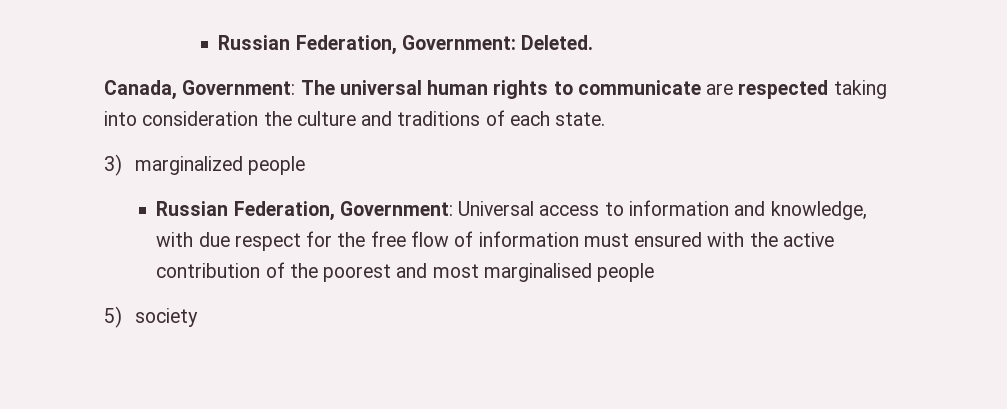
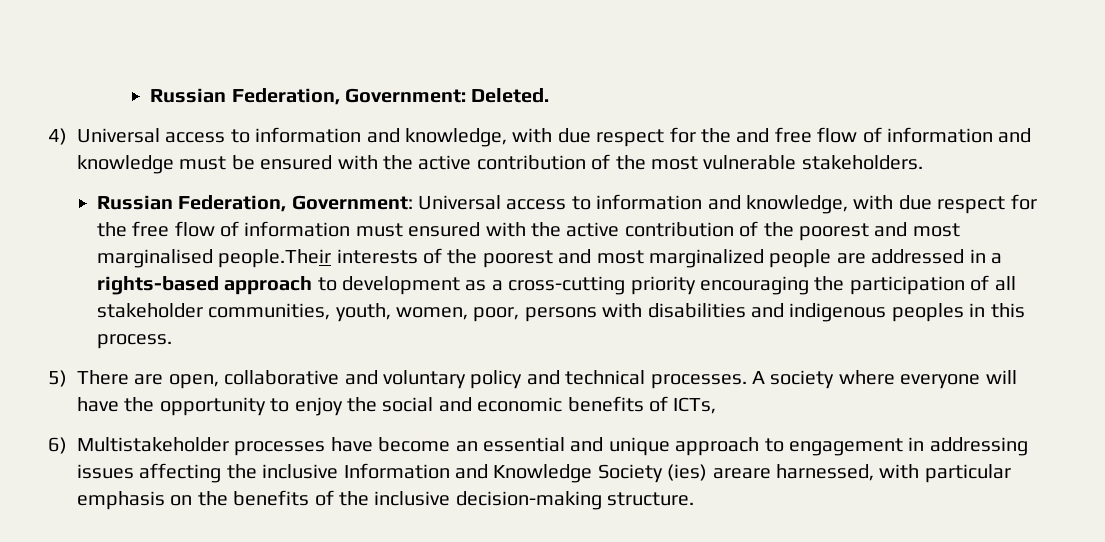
[104,80,887,100] [104,110,606,126] [104,154,306,176] Canada, Government: The universal human rights to communicate are respected taking into consideration the culture and traditions of each state. // 3) marginalized people -> [48,127,1032,147] [77,154,923,174] 4) Universal access to information and knowledge, with due respect for the and free flow of information and knowledge must be ensured with the active contribution of the most vulnerable stakeholders.
[597,263,655,282] [104,306,198,328] people // 5) society -> [218,248,1002,268] [96,275,1016,295] [96,303,1025,322] [96,334,172,349] [48,370,1017,389] [77,396,717,416] [48,437,1028,456] [77,463,1011,483] [77,490,695,510] people.Their interests of the poorest and most marginalized people are addressed in a rights-based approach to development as a cross-cutting priority encouraging the participation of all stakeholder communities, youth, women, poor, persons with disabilities and indigenous peoples in this process. // 5) There are open, collaborative and voluntary policy and technical processes. A society where everyone will have the opportunity to enjoy the social and economic benefits of ICTs, // 6) Multistakeholder processes have become an essential and unique approach to engagement in addressing issues affecting the inclusive Information and Knowledge Society (ies) areare harnessed, with particular emphasis on the benefits of the inclusive decision-making structure.

